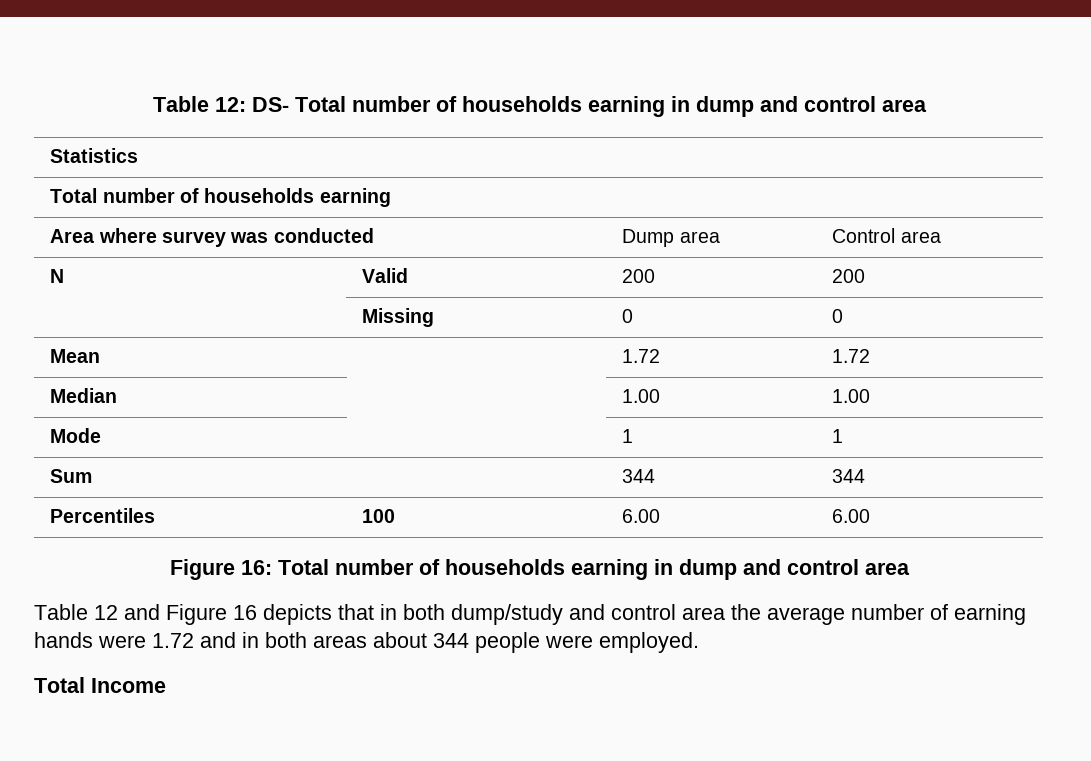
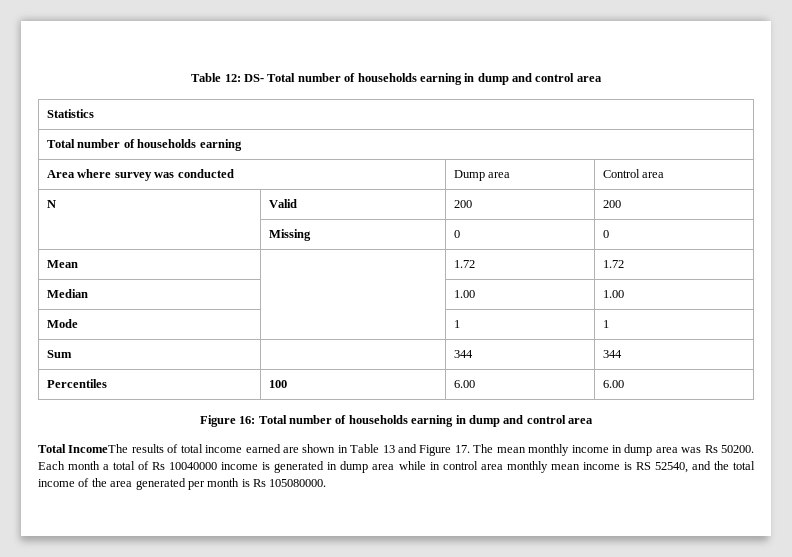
[34,604,1026,625] [34,632,699,653] [34,677,166,693] Table 12 and Figure 16 depicts that in both dump/study and control area the average number of earning hands were 1.72 and in both areas about 344 people were employed. // Total Income -> [38,444,754,456] [38,461,755,473] [38,478,327,490] Total IncomeThe results of total income earned are shown in Table 13 and Figure 17. The mean monthly income in dump area was Rs 50200. Each month a total of Rs 10040000 income is generated in dump area while in control area monthly mean income is RS 52540, and the total income of the area generated per month is Rs 105080000.

